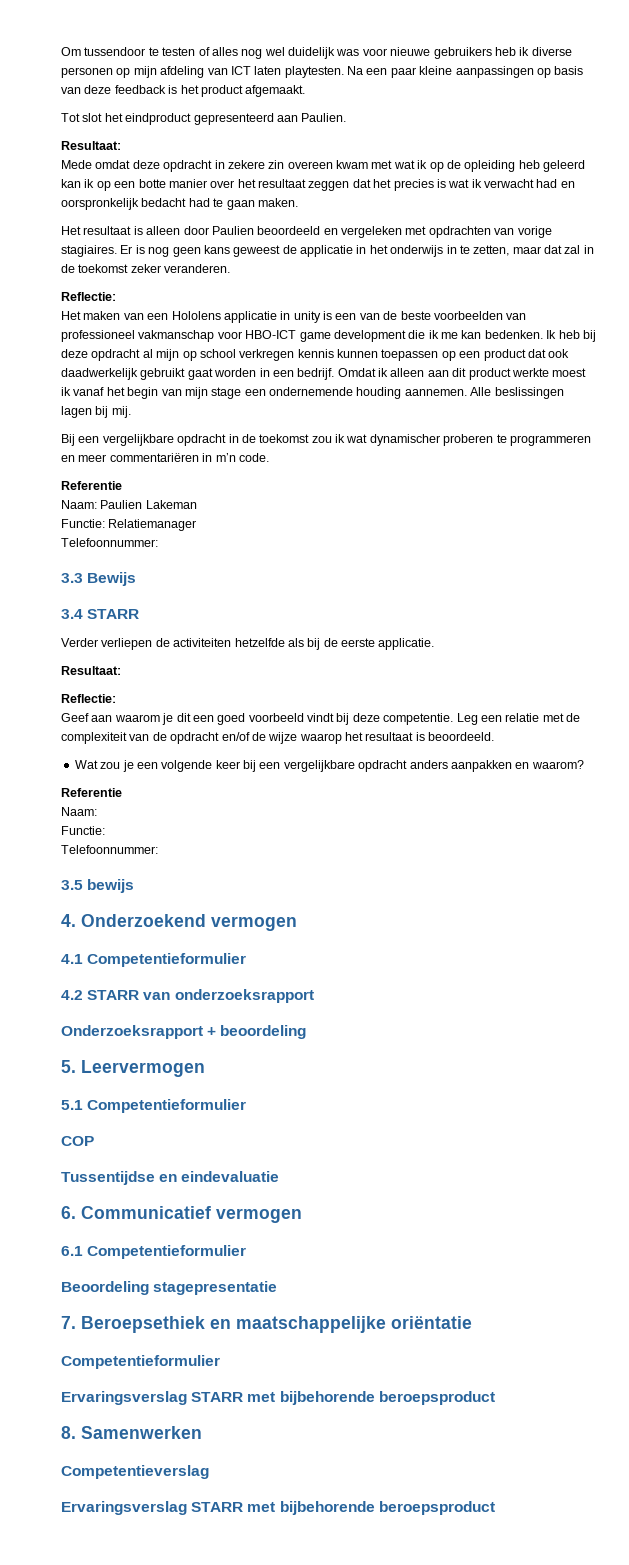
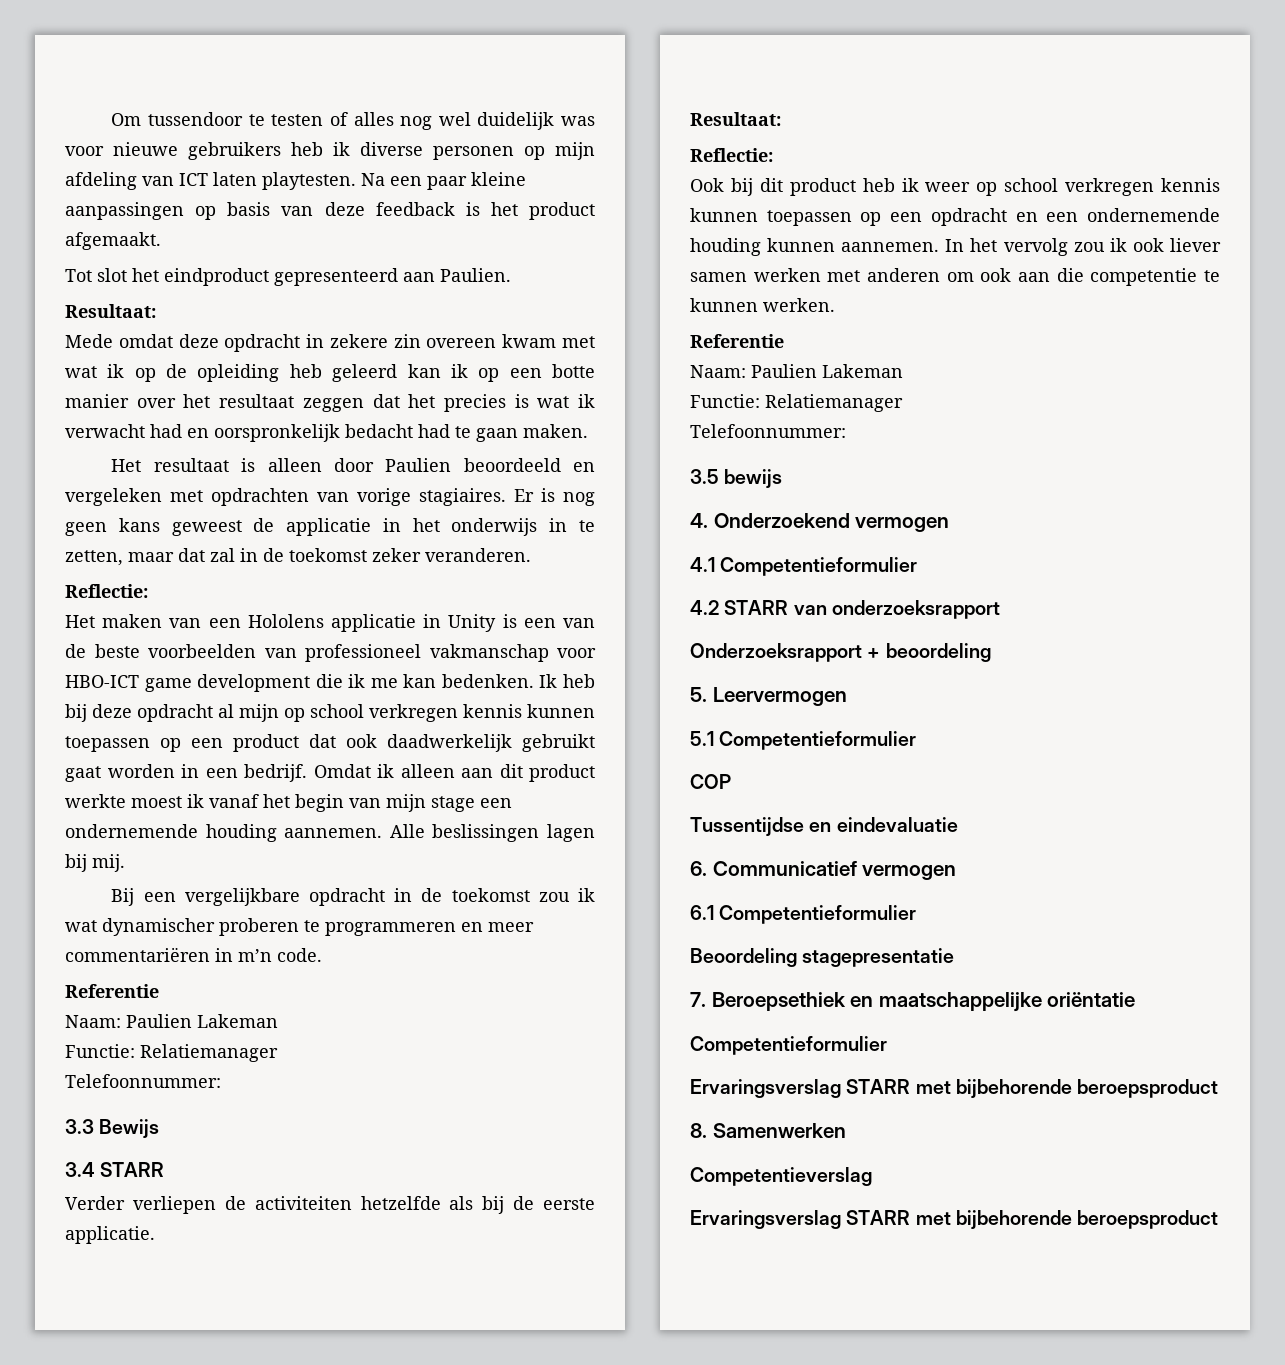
[293,311,321,323] unity -> [448,614,497,632] Unity
[61,713,580,725] [61,732,495,744] [74,760,584,772] [61,788,122,797] [61,807,97,816] [61,826,105,835] Geef aan waarom je dit een goed voorbeeld vindt bij deze competentie. Leg een relatie met de complexiteit van de opdracht en/of de wijze waarop het resultaat is beoordeeld. // Wat zou je een volgende keer bij een vergelijkbare opdracht anders aanpakken en waarom? // Referentie // Naam: // Functie: -> [690,178,1220,196] [690,208,1220,226] [690,238,1221,256] [690,268,1220,286] [690,298,835,312] [690,334,784,348] [690,364,903,378] [690,394,903,412] Ook bij dit product heb ik weer op school verkregen kennis kunnen toepassen op een opdracht en een ondernemende houding kunnen aannemen. In het vervolg zou ik ook liever samen werken met anderen om ook aan die competentie te kunnen werken. // Referentie // Naam: Paulien Lakeman // Functie: Relatiemanager

